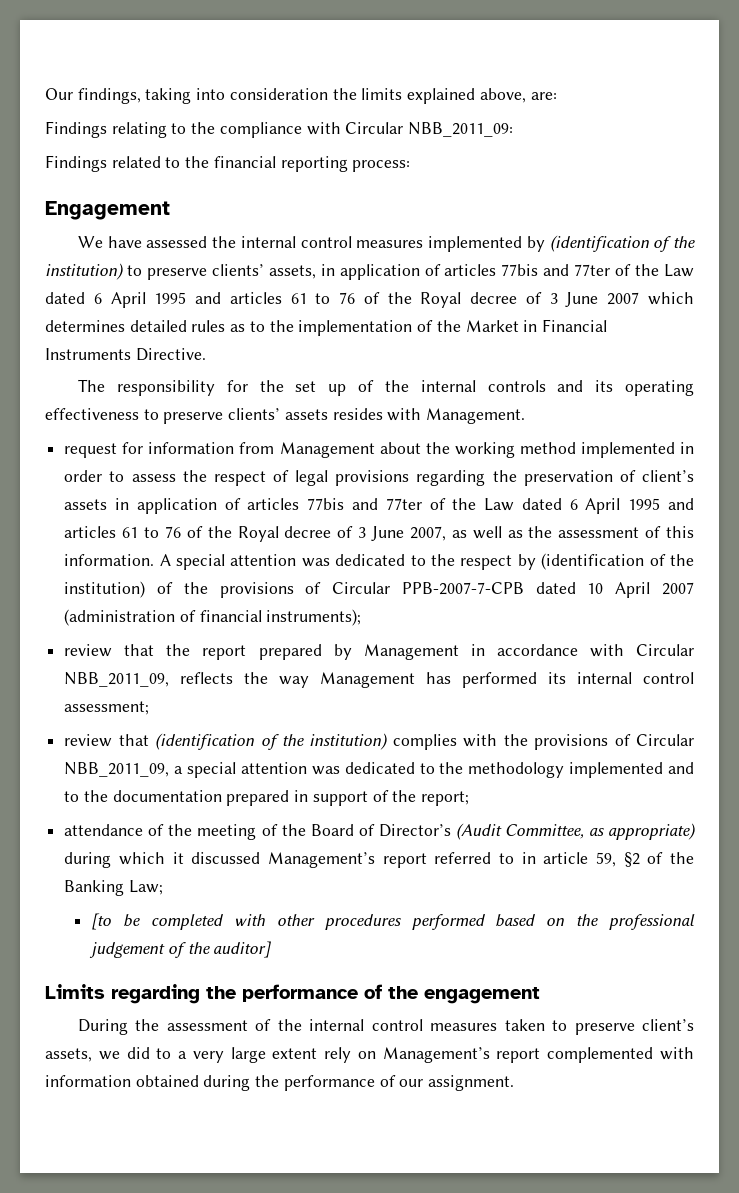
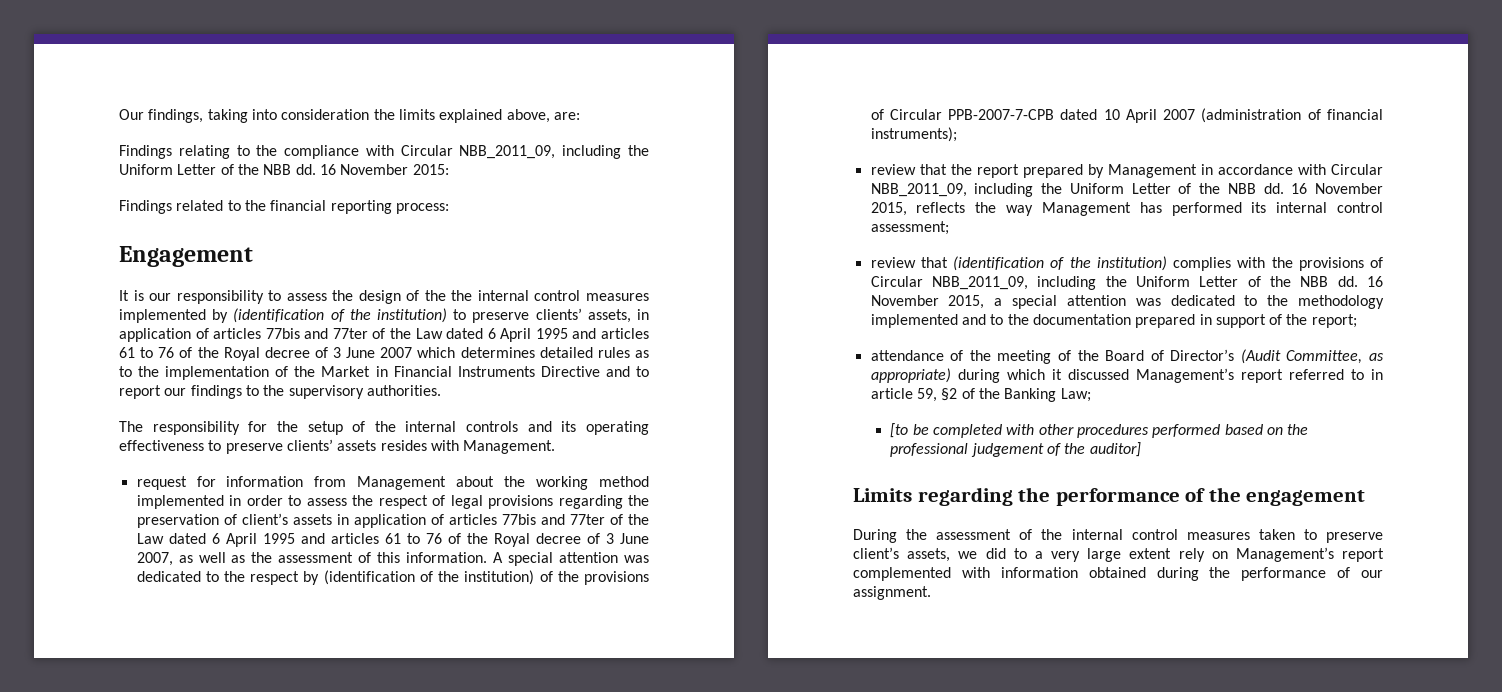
[408,122,514,137] NBB_2011_09: -> [459,145,649,159] [119,164,449,175] NBB_2011_09, including the Uniform Letter of the NBB dd. 16 November 2015:
[78,236,208,248] We have assessed -> [119,290,446,304] It is our responsibility to assess the design of the
[135,348,206,361] Directive. -> [540,366,649,377] [119,385,441,399] Directive and to report our findings to the supervisory authorities.
[295,381,347,396] set up -> [307,421,343,435] setup
(170, 679) none -> [974,183,1383,197] [870,202,907,216] including the Uniform Letter of the NBB dd. 16 November 2015,
(170, 769) none -> [1037,276,1383,290] [870,295,985,309] including the Uniform Letter of the NBB dd. 16 November 2015,

